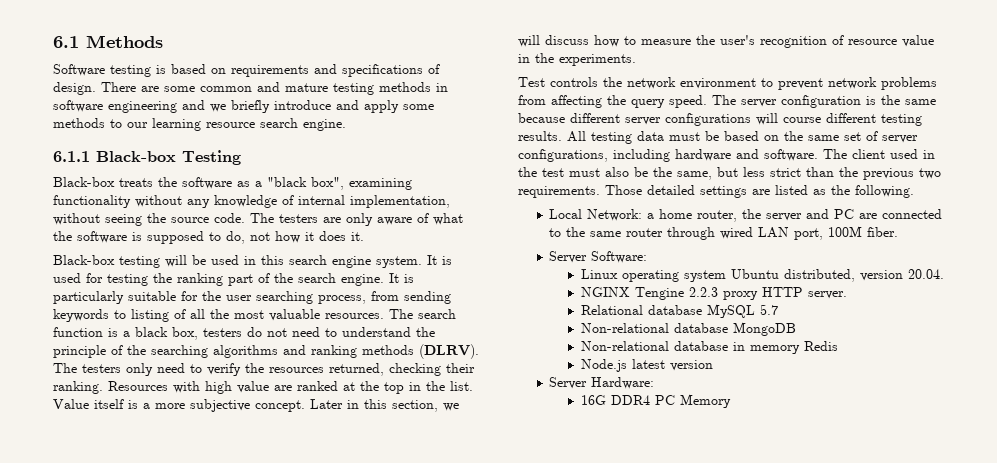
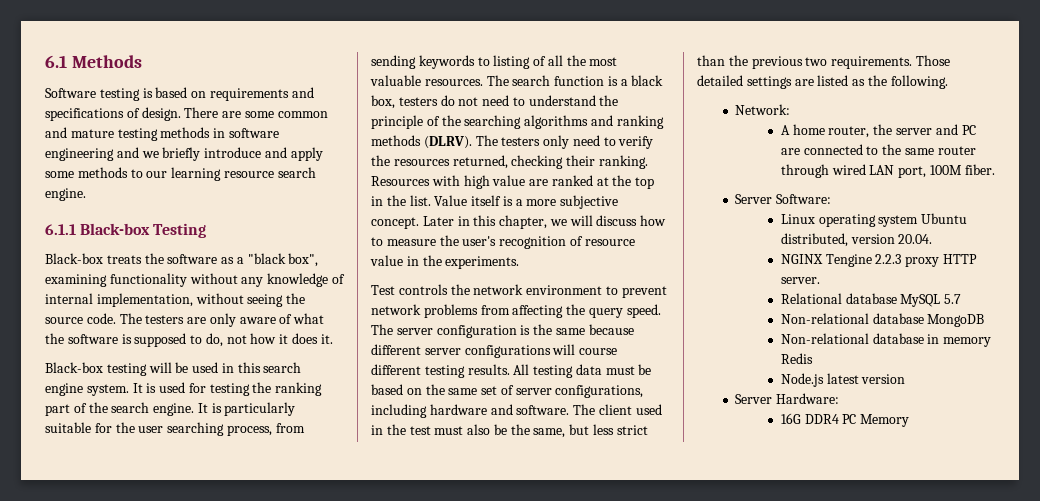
[392,400,438,412] section, -> [499,215,548,229] chapter,
[549,209,583,219] Local -> (948, 82) none
[647,213,655,219] a -> [780,125,790,135] // A

